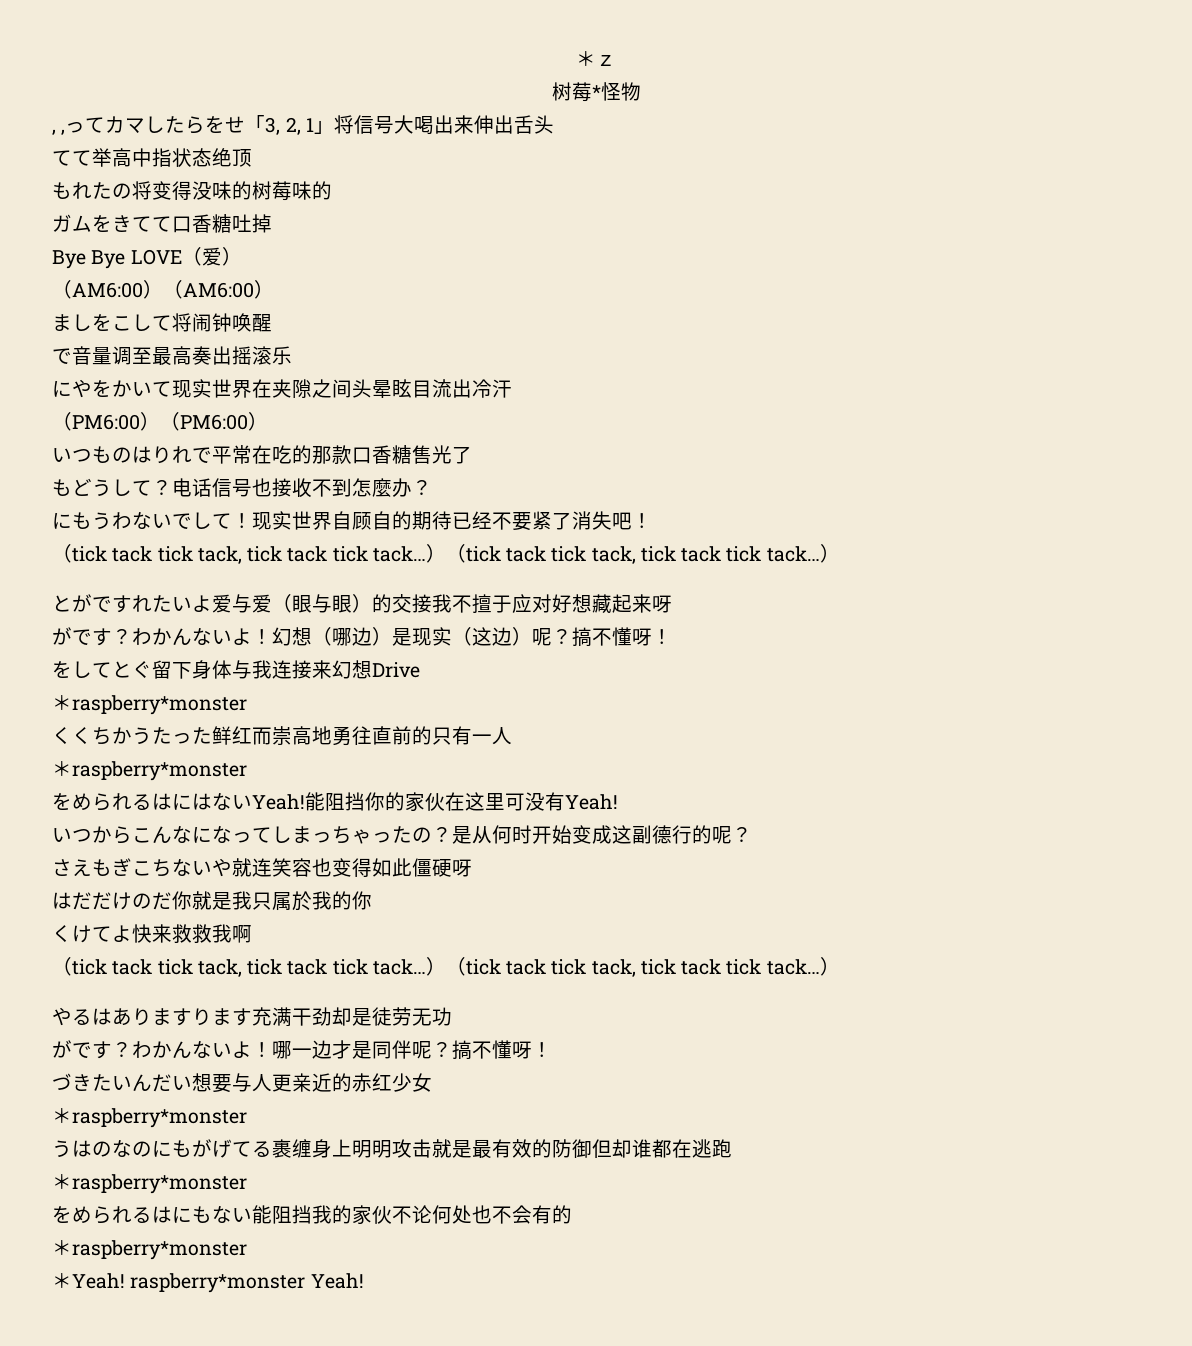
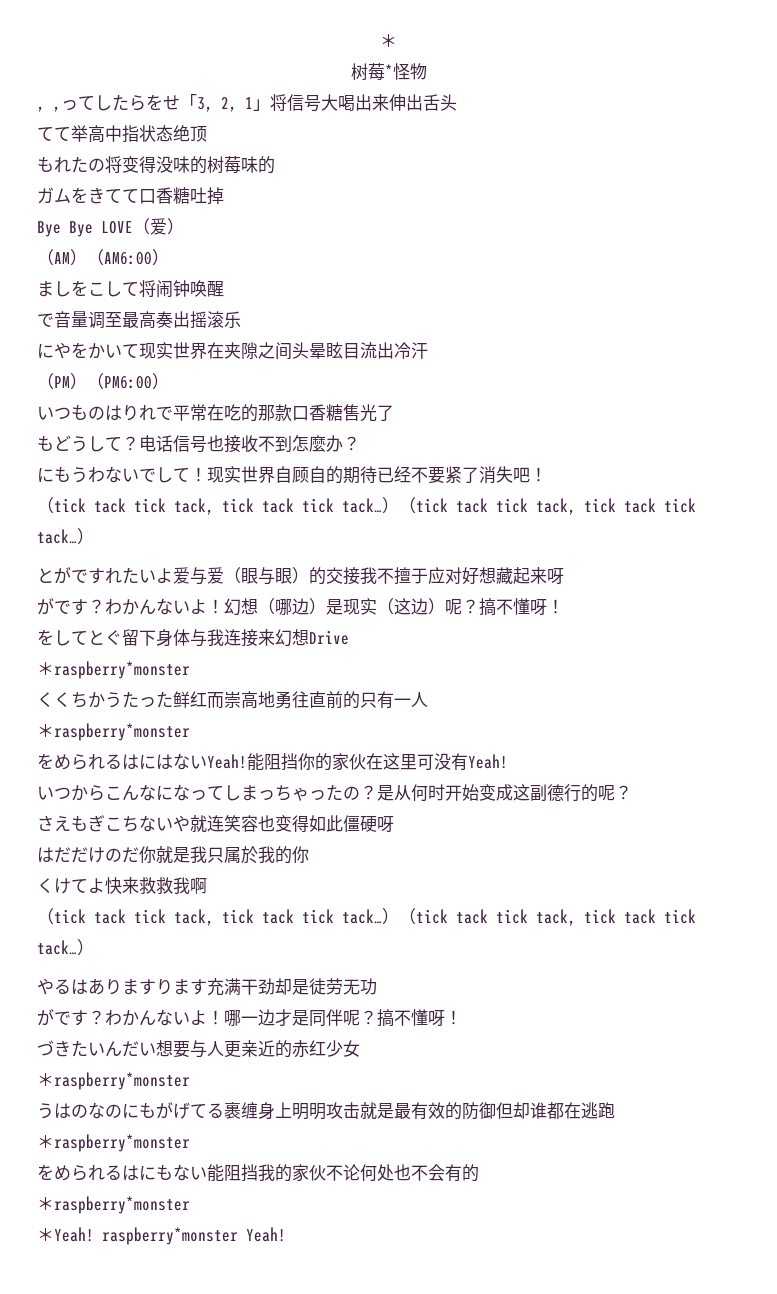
[576,51,616,66] ＊ｚ -> [380,33,397,47] ＊
[105,116,146,133] カマ -> (95, 103) none
[72,282,143,298] AM6:00 -> [54,252,70,264] AM
[72,414,140,430] PM6:00 -> [54,376,70,388] PM

